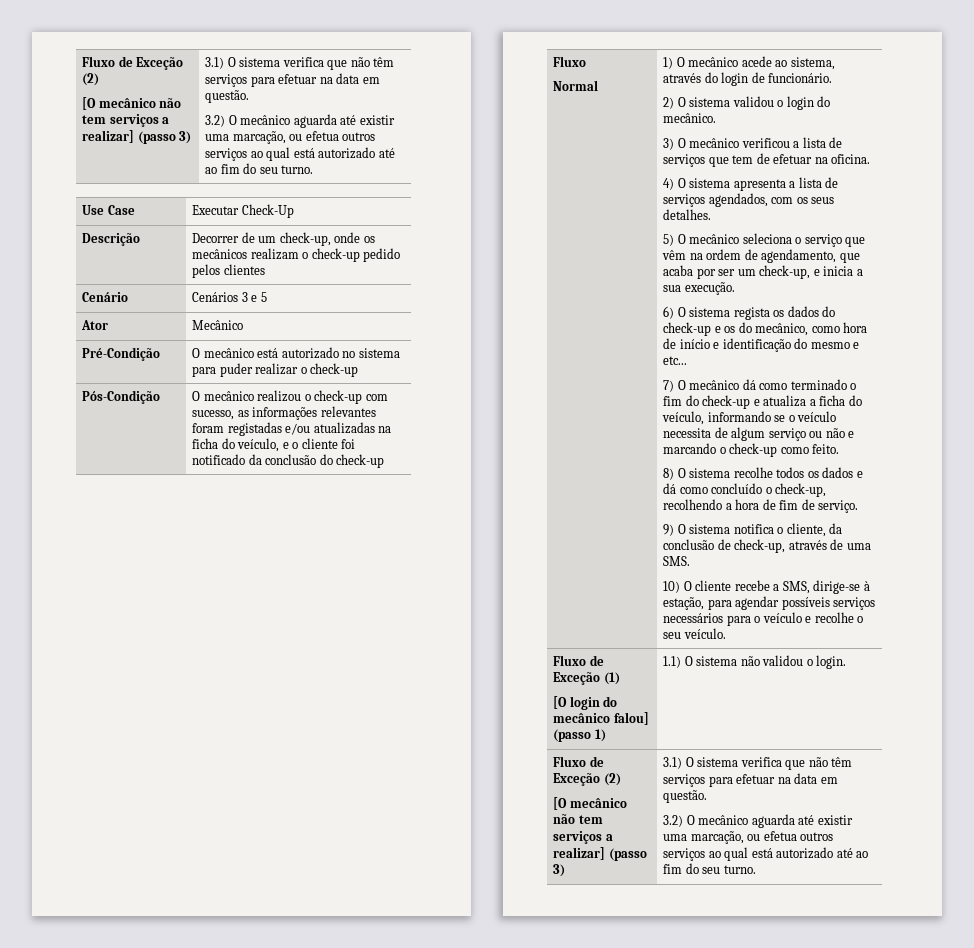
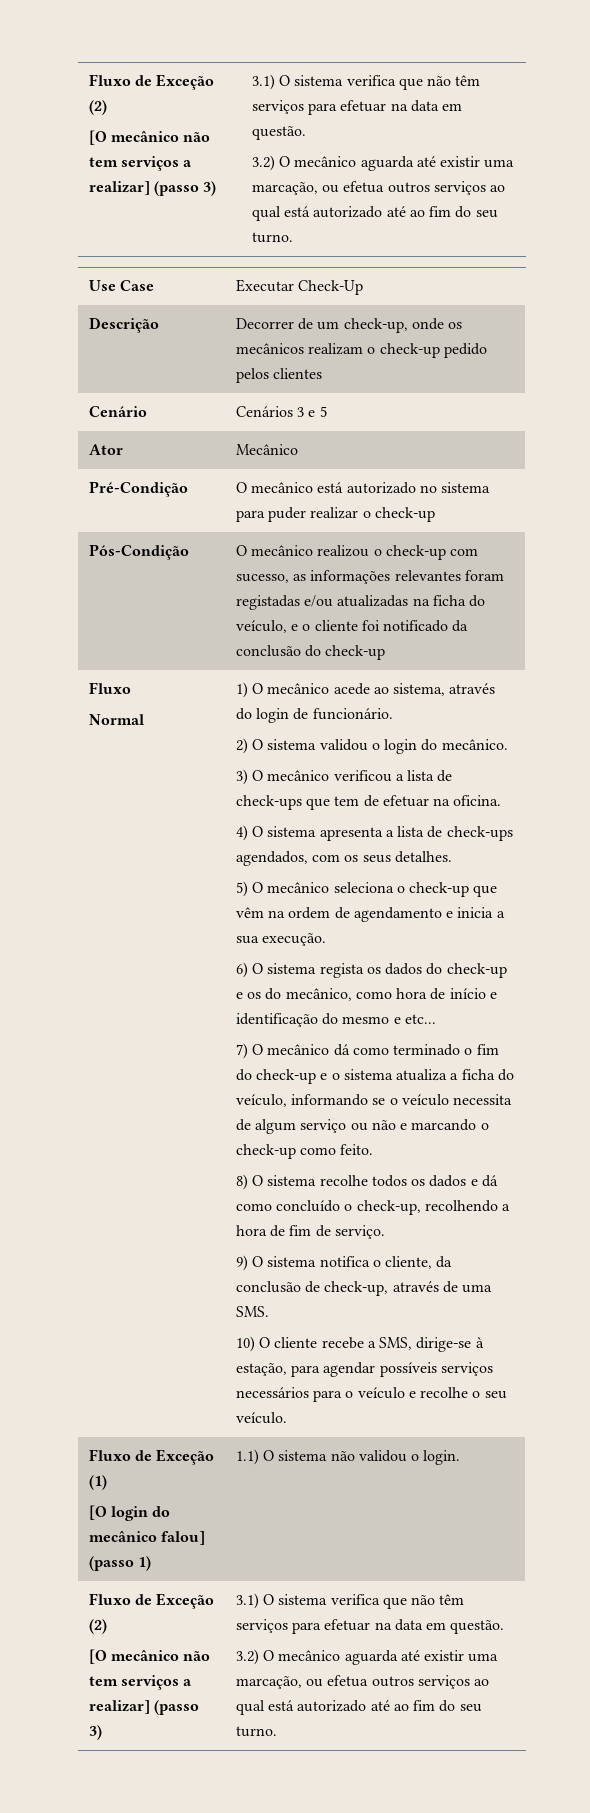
[663,154,706,167] serviços -> [235,795,302,810] check-ups
[663,194,706,207] serviços -> [446,826,513,841] check-ups
[804,234,842,247] serviço -> [409,882,470,897] check-up
[761,249,860,263] [663,265,811,279] agendamento, que acaba por ser um check-up, -> [353,907,442,922] agendamento
(760, 402) none -> [331,1069,393,1080] o sistema

